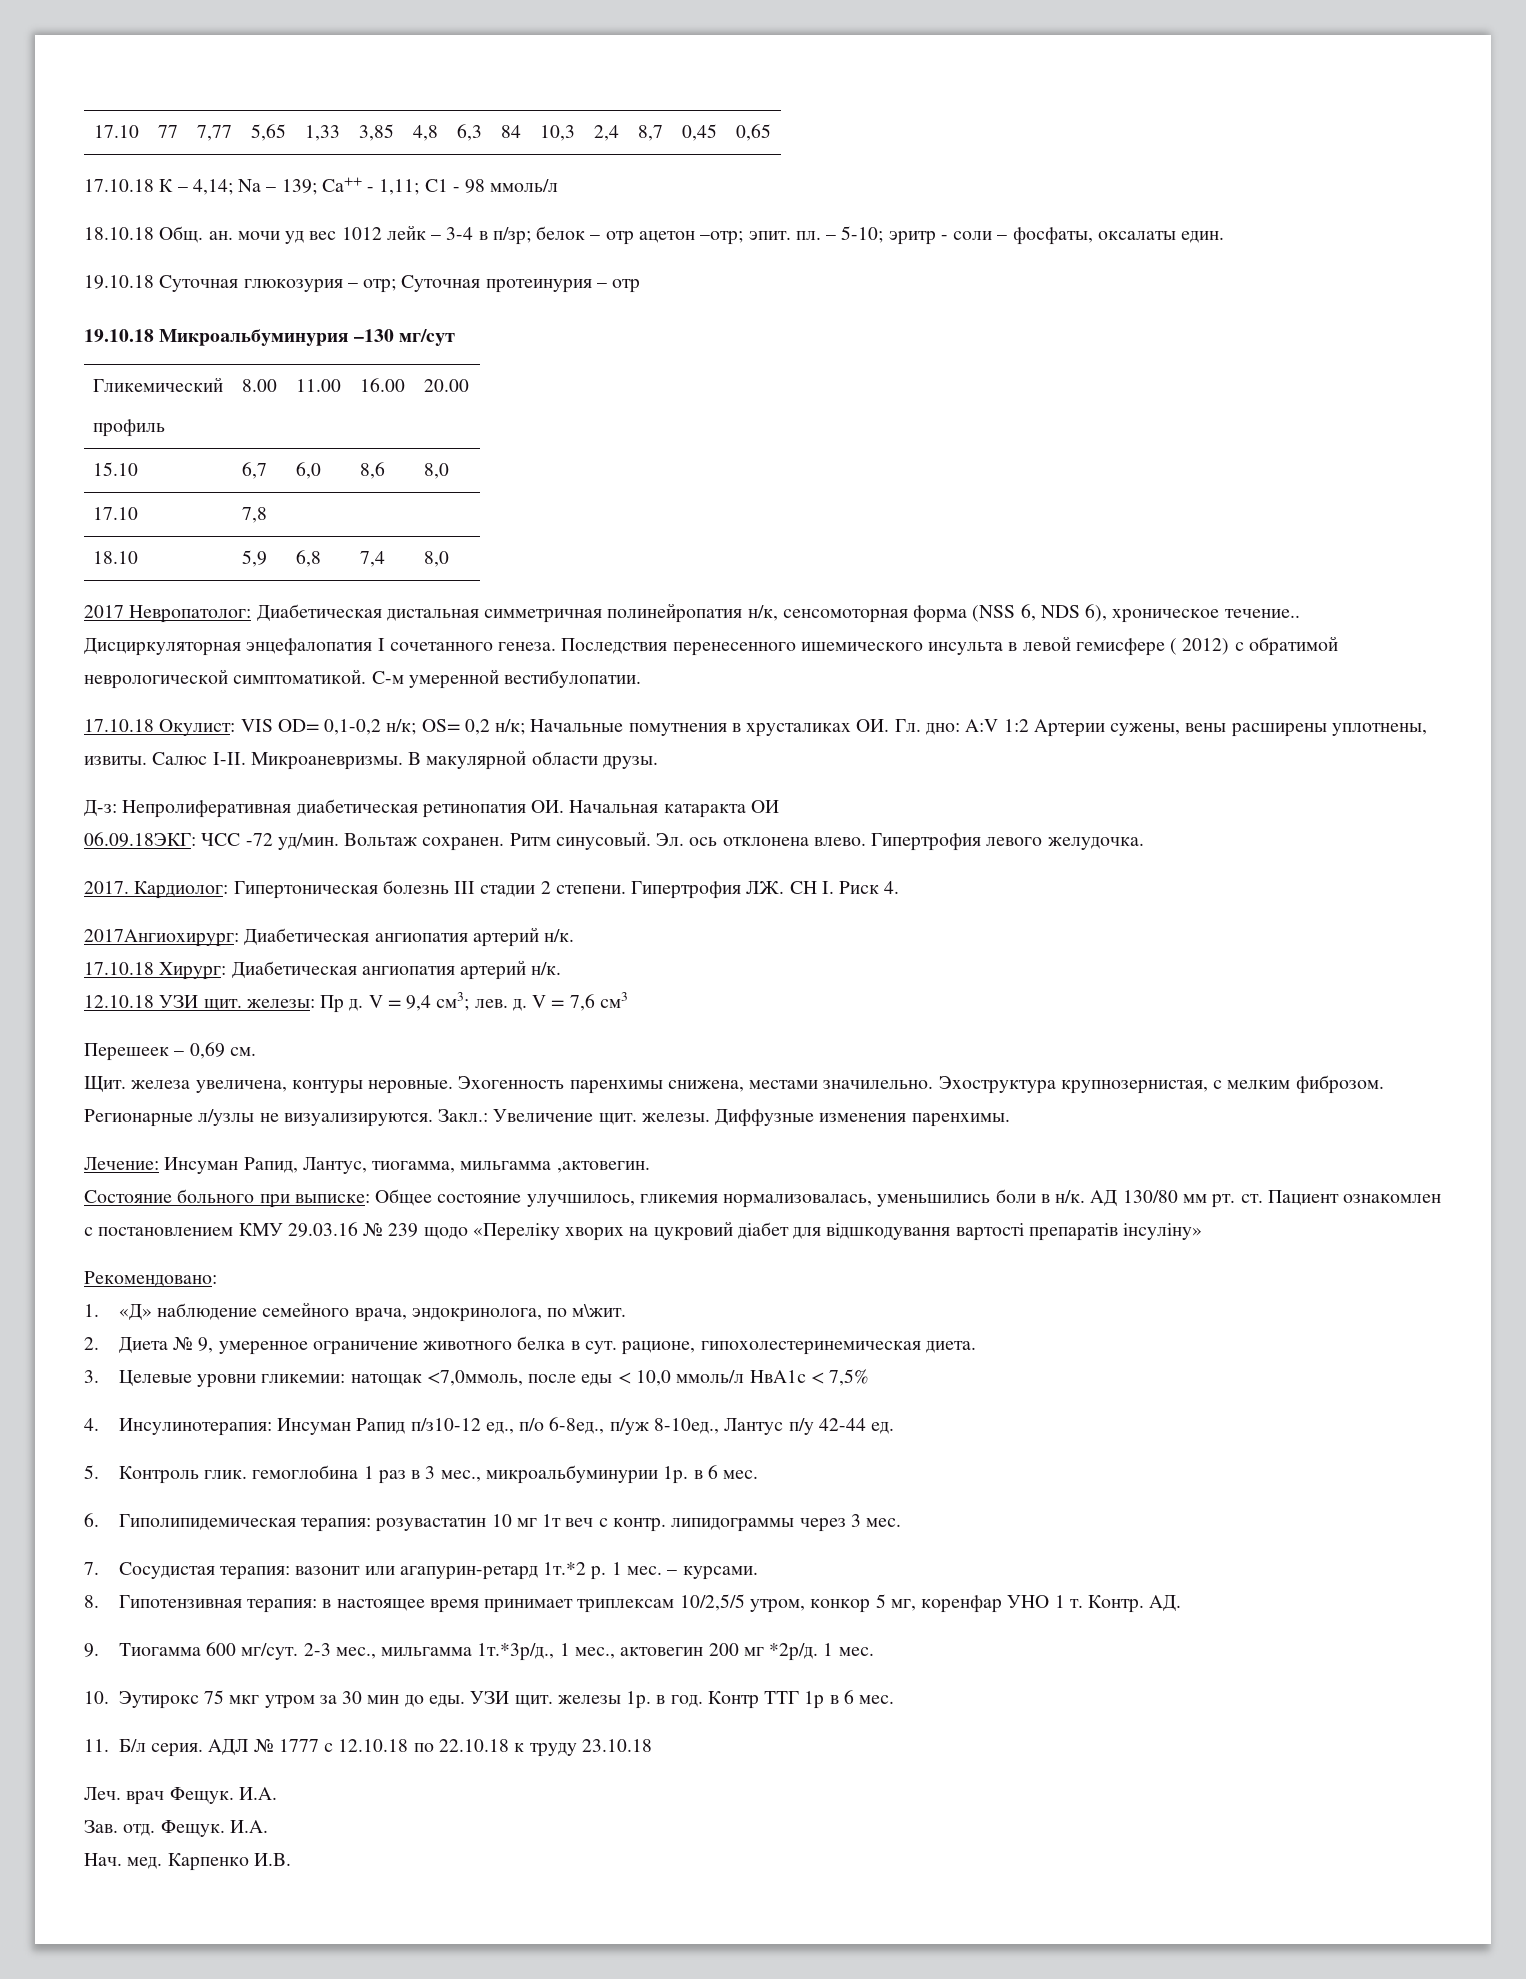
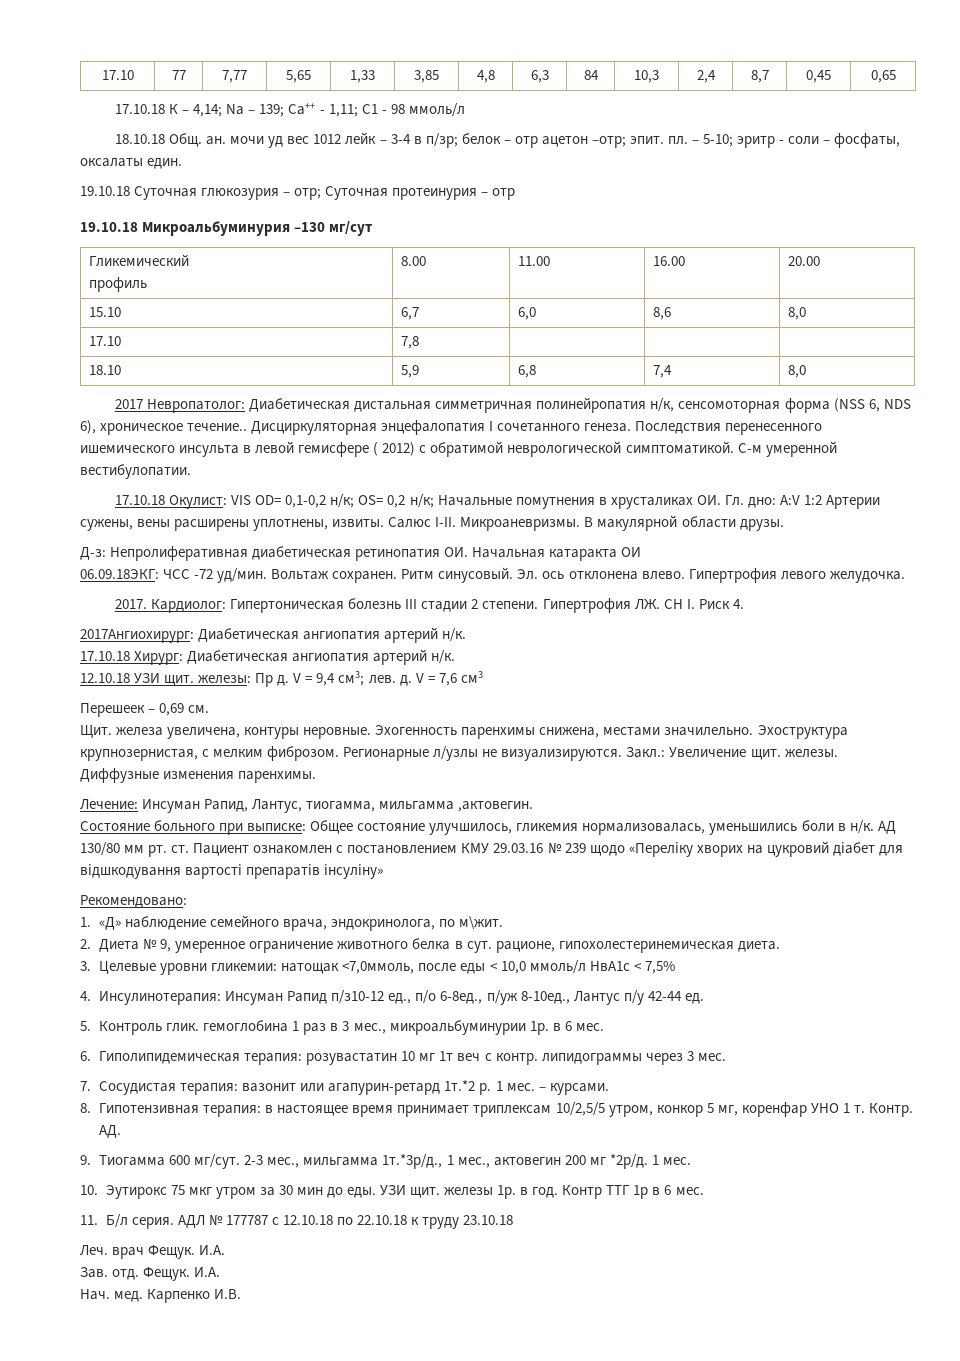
[278,1739,319,1752] 1777 -> [225,1215,268,1225] 177787

